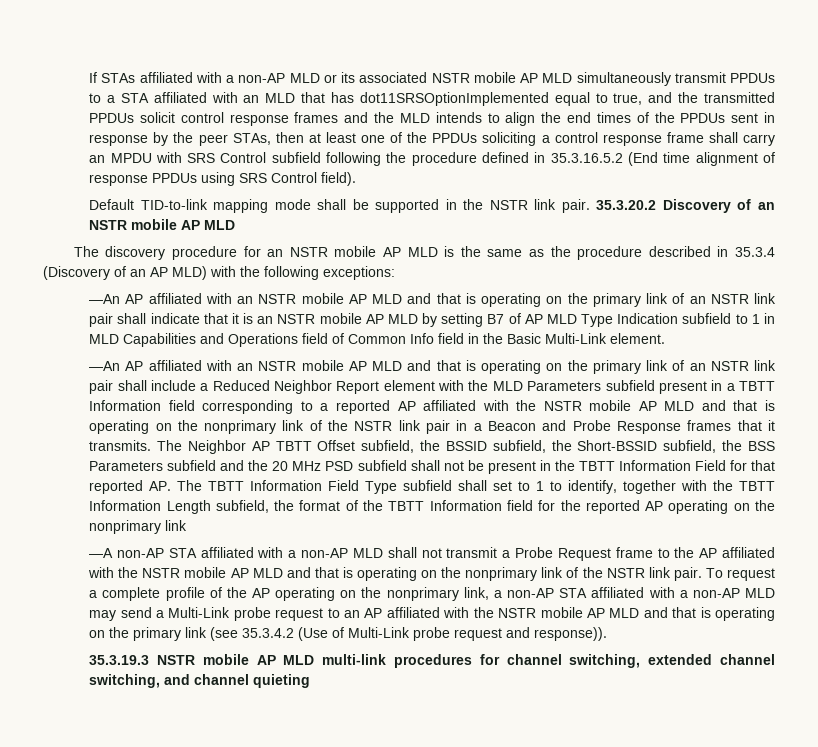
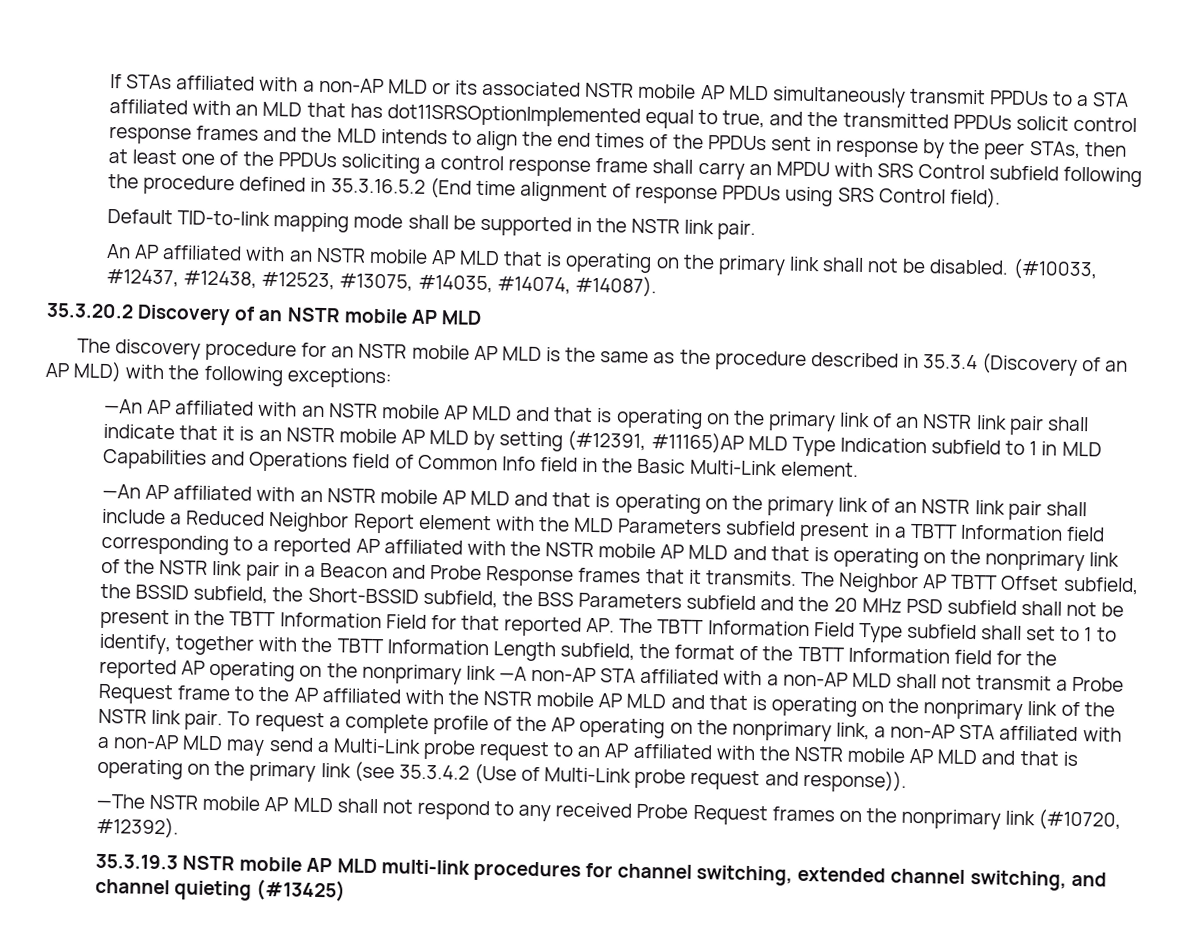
(590, 206) none -> [106,243,1098,281] [106,268,657,298] // An AP affiliated with an NSTR mobile AP MLD that is operating on the primary link shall not be disabled. (#10033, #12437, #12438, #12523, #13075, #14035, #14074, #14087). //
[487,313,543,324] B7 of AP -> [567,430,744,454] (#12391, #11165)AP
(188, 525) // -> (496, 673) none
(608, 634) none -> [96,793,1122,831] [96,816,180,839] // —The NSTR mobile AP MLD shall not respond to any received Probe Request frames on the nonprimary link (#10720, #12392).
(311, 681) none -> [256,878,347,902] (#13425)

